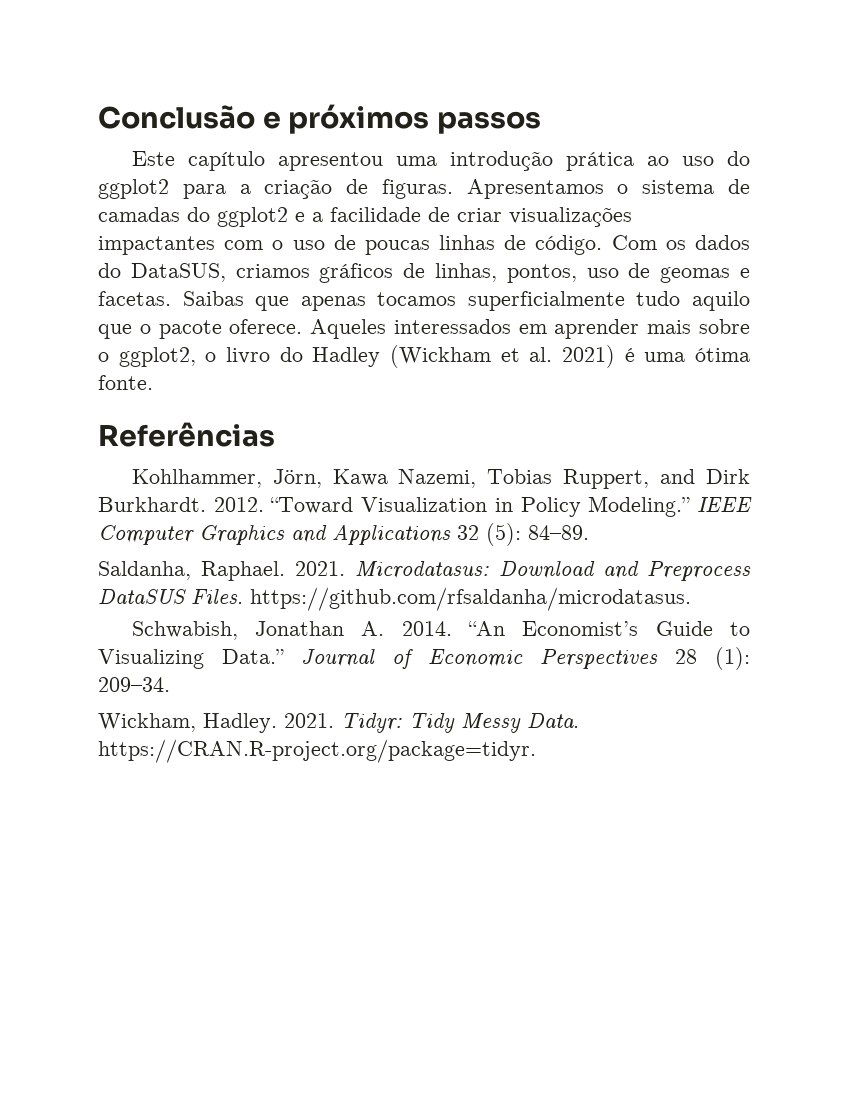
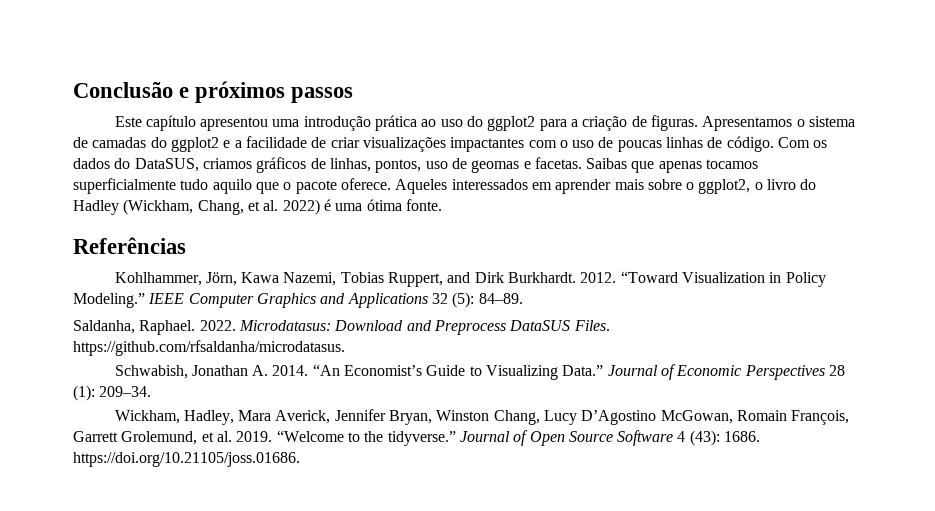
[390,345,615,368] (Wickham et al. 2021) -> [123,199,320,215] (Wickham, Chang, et al. 2022)
[295,561,345,576] 2021. -> [199,320,236,331] 2022.
[203,713,579,733] [98,739,536,763] Hadley. 2021. Tidyr: Tidy Messy Data. https://CRAN.R-project.org/package=tidyr. -> [183,409,850,425] [73,430,761,446] [73,452,300,467] Hadley, Mara Averick, Jennifer Bryan, Winston Chang, Lucy D’Agostino McGowan, Romain François, Garrett Grolemund, et al. 2019. “Welcome to the tidyverse.” Journal of Open Source Software 4 (43): 1686. https://doi.org/10.21105/joss.01686.

